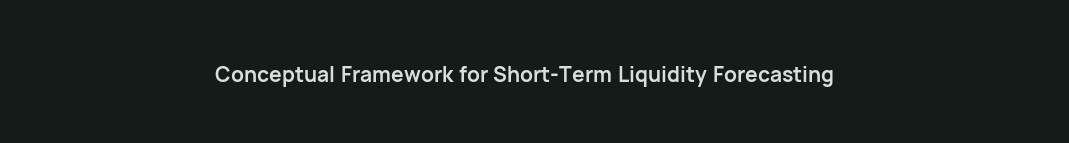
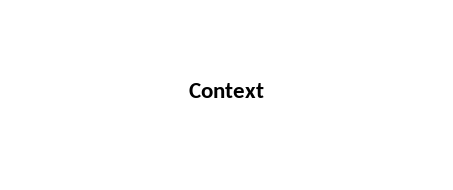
[215,66,834,87] Conceptual Framework for Short-Term Liquidity Forecasting -> [188,83,264,98] Context

